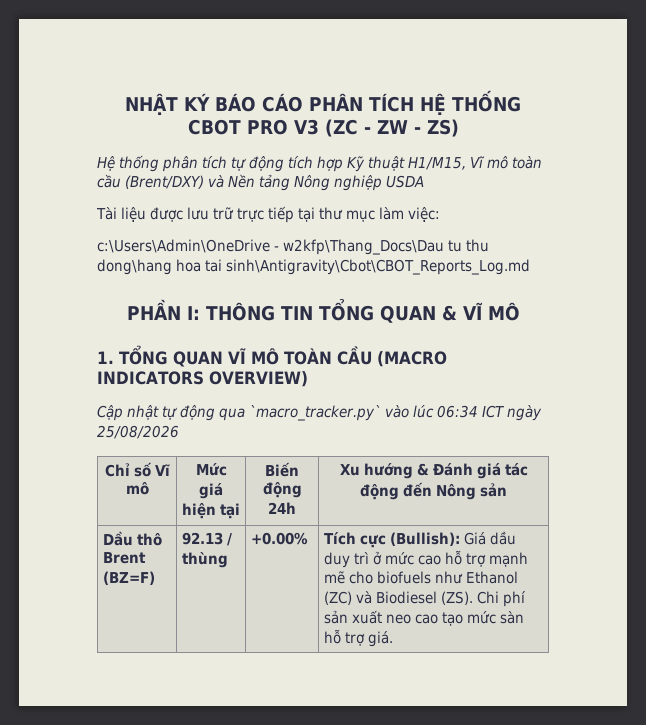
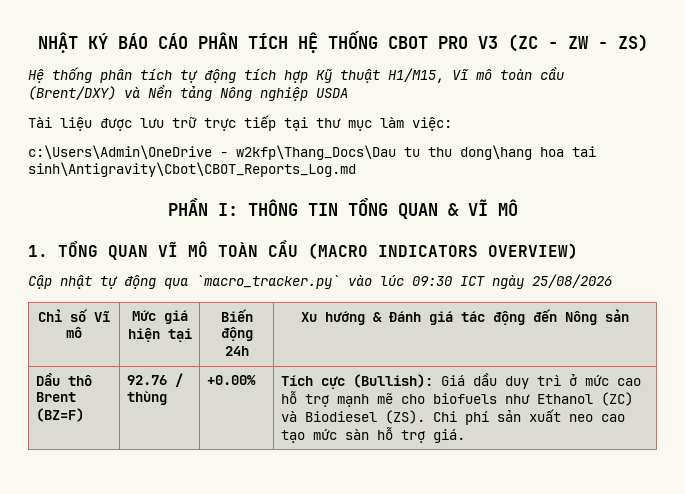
[436,405,478,418] 06:34 -> [412,276,453,286] 09:30
[181,532,223,545] 92.13 -> [126,375,167,385] 92.76

